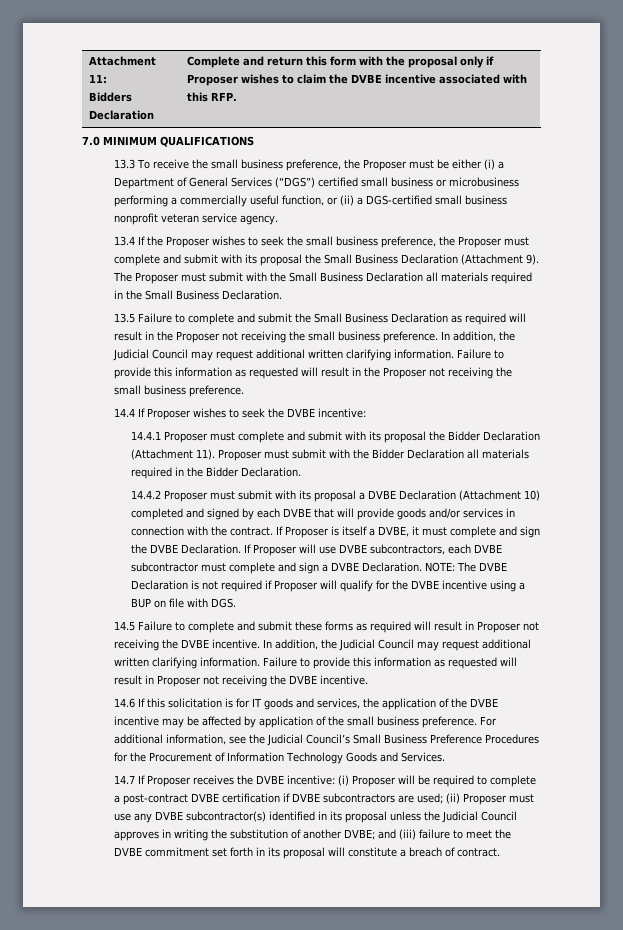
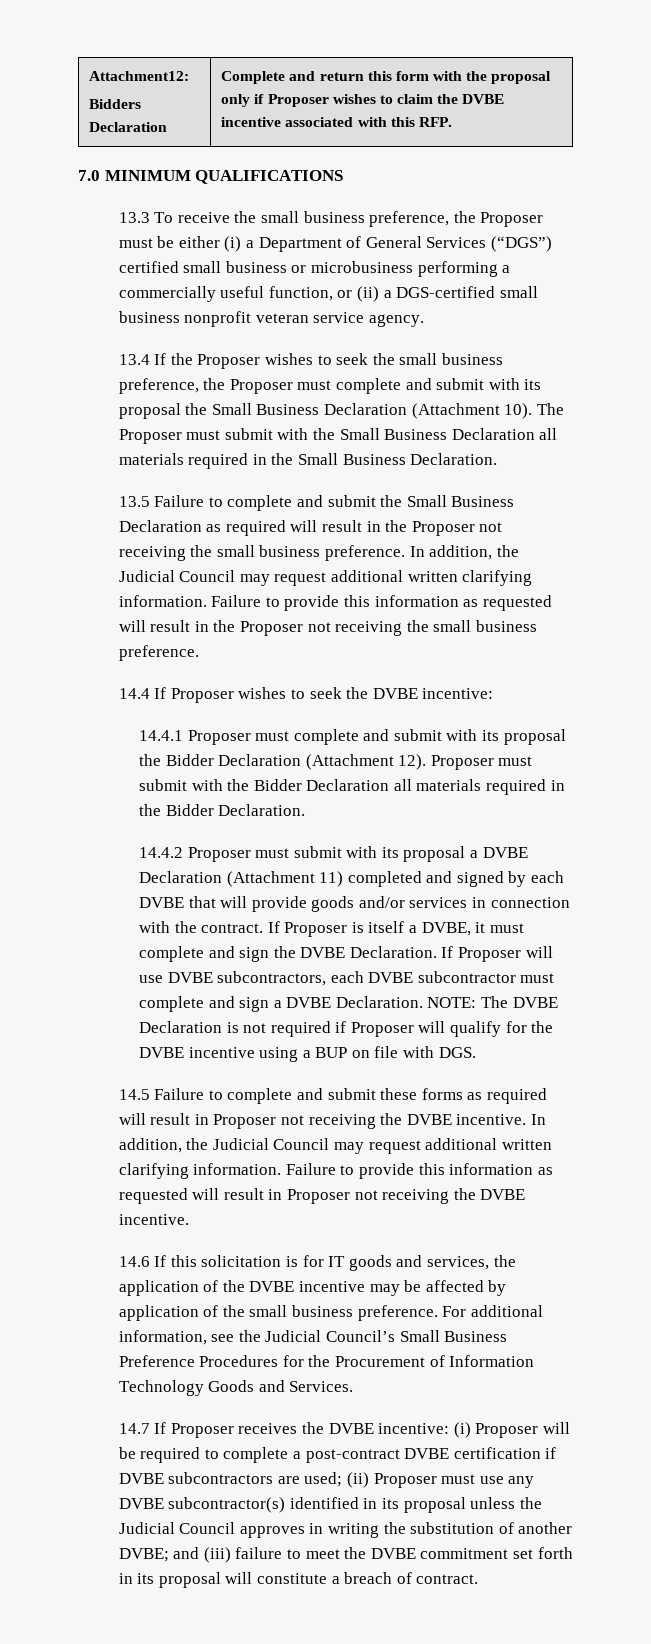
[88,56,156,66] [88,74,107,83] Attachment 11: -> [89,71,190,81] Attachment12:
[526,254,540,265] 9). -> [504,403,533,419] 10).
[195,449,215,460] 11). -> [398,754,427,770] 12).
[523,490,540,501] 10) -> [319,871,344,887] 11)

